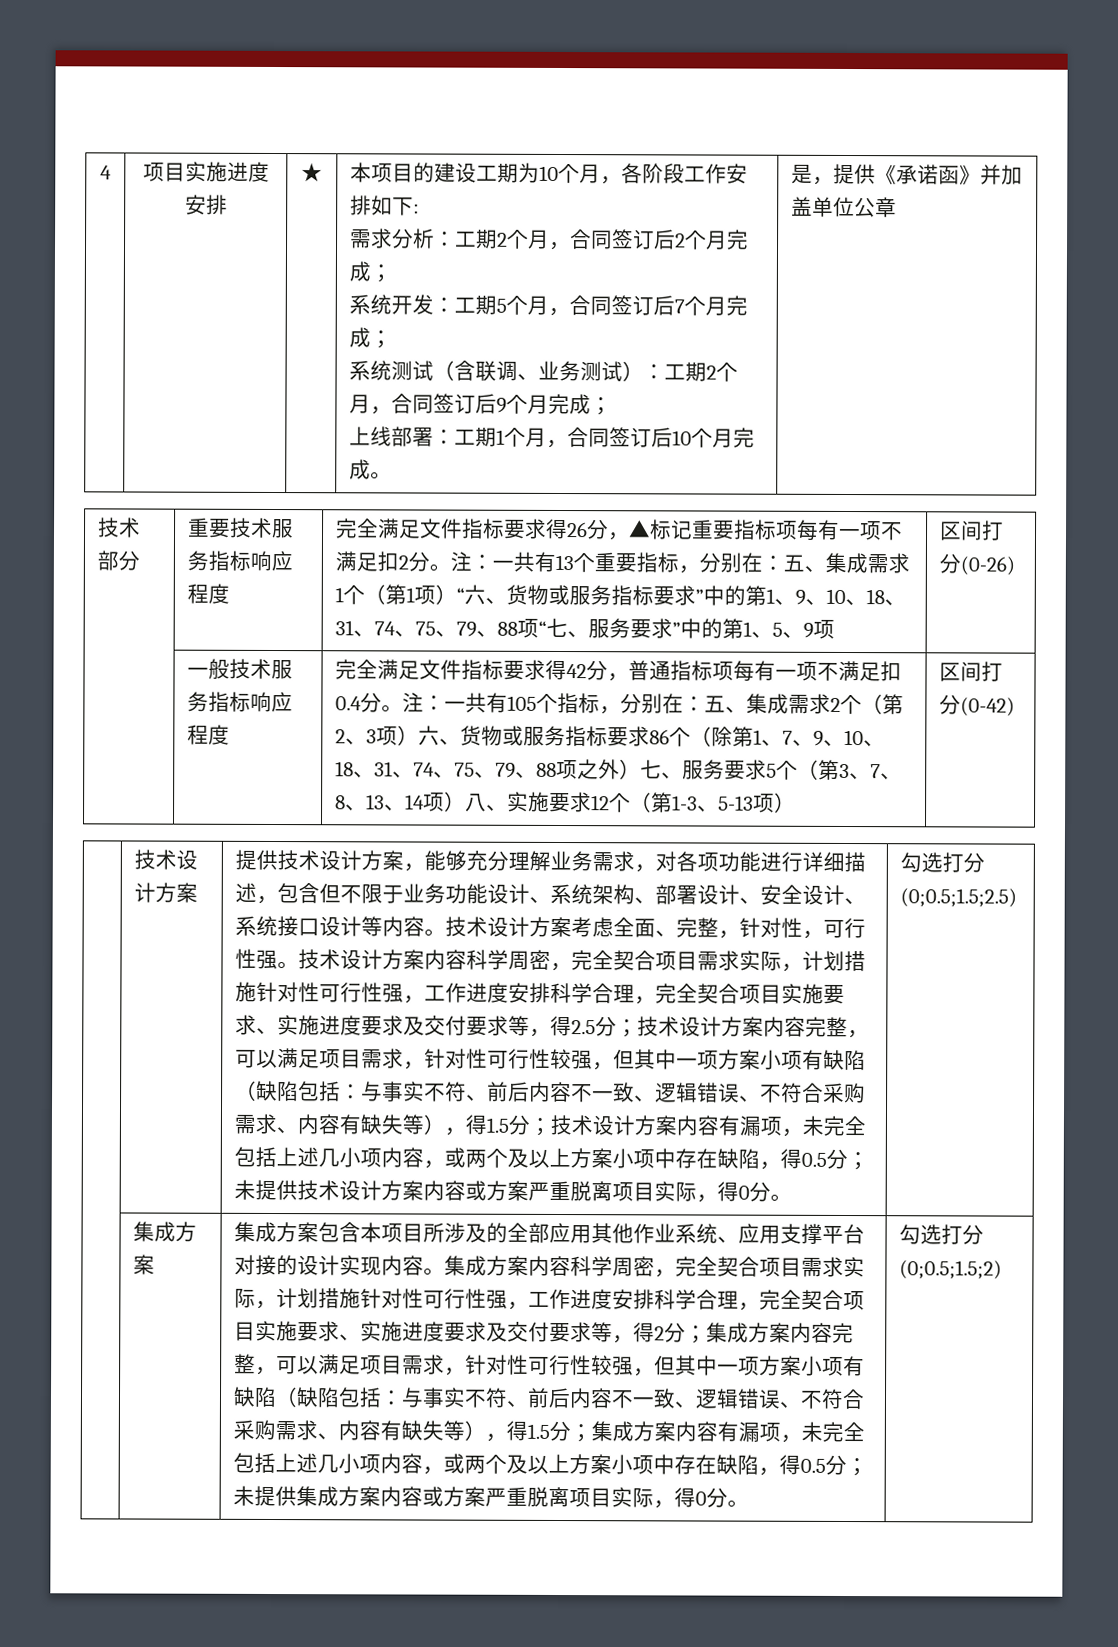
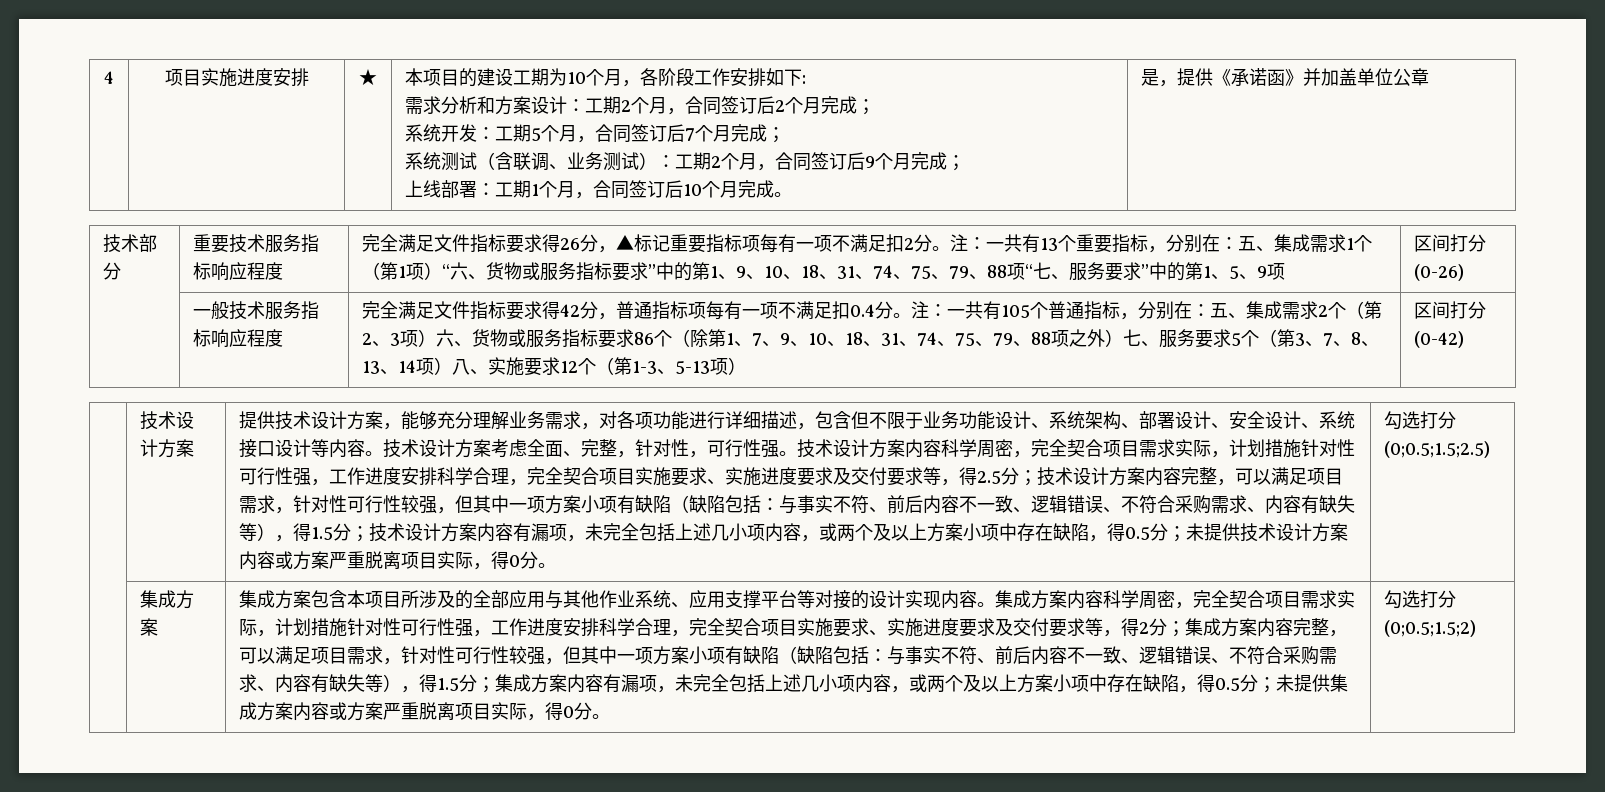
(436, 238) none -> [477,96,568,115] 和方案设计
(559, 703) none -> [1048,301,1085,319] 普通
(593, 1234) none -> [545,590,564,609] 与
(866, 1234) none -> [797,590,816,608] 等

